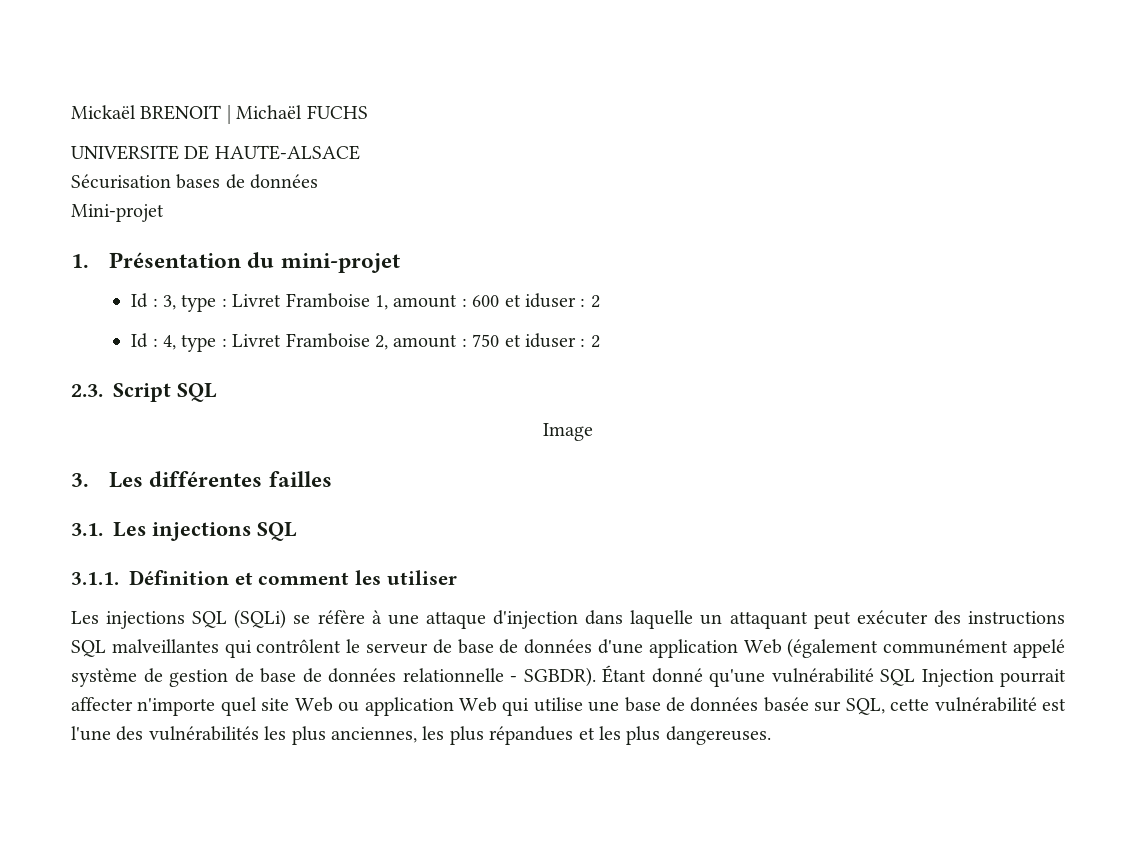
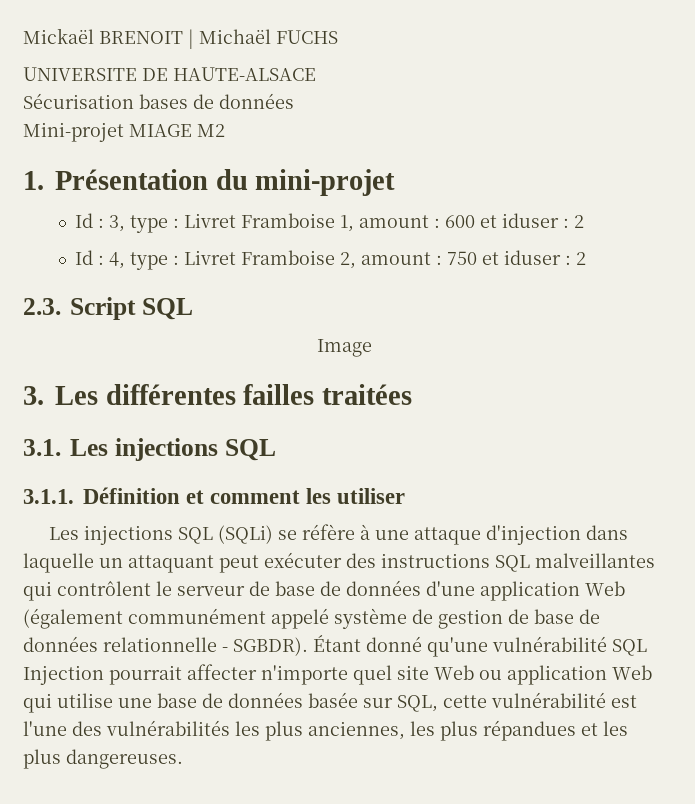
(164, 213) none -> [129,124,225,137] MIAGE M2
(332, 479) none -> [322,384,413,405] traitées

